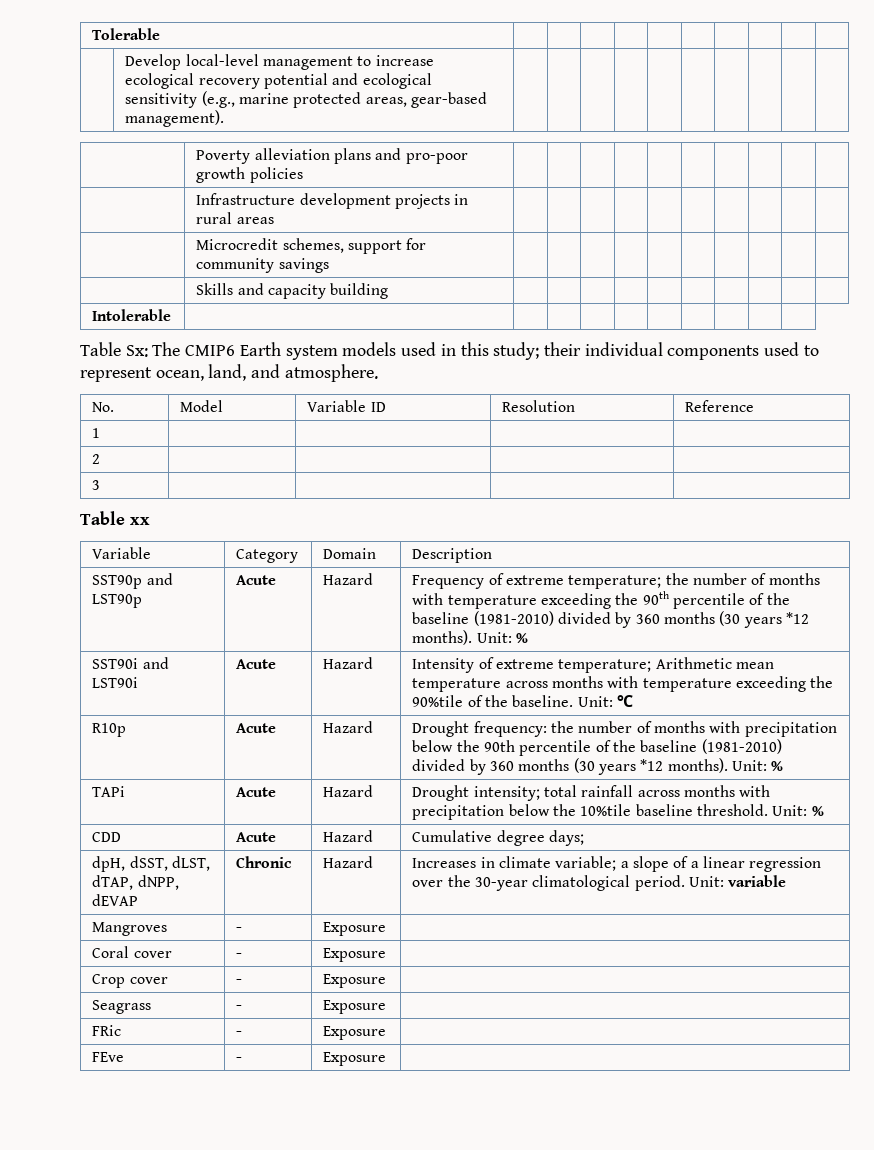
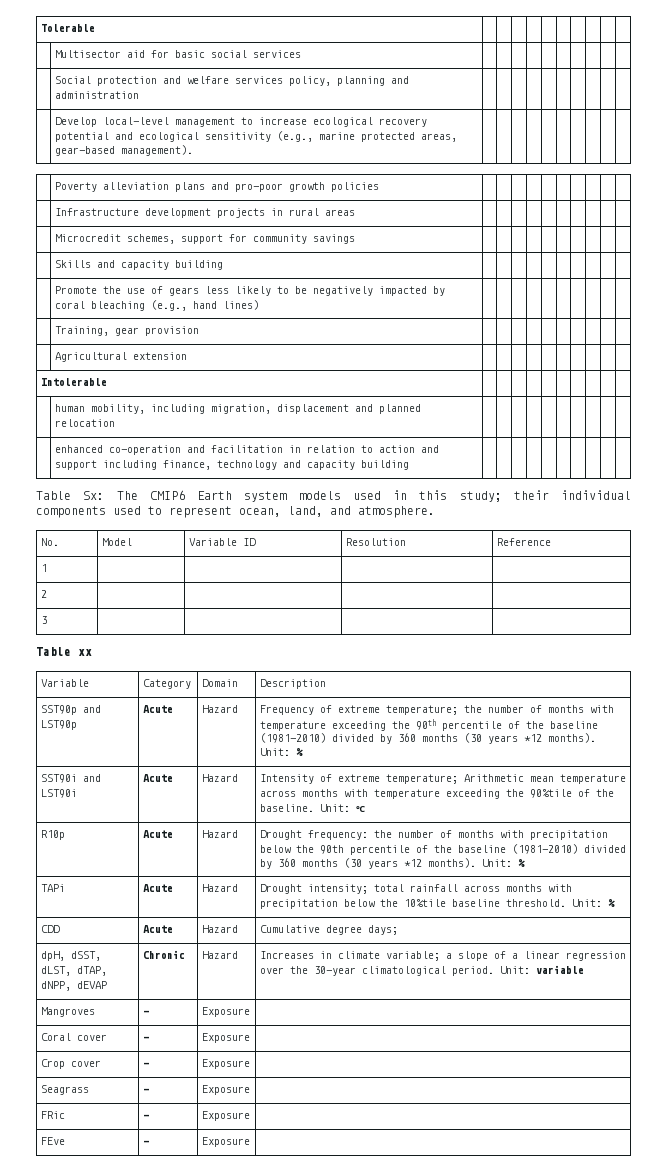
(161, 34) none -> [54,50,301,58] [54,76,409,86] [54,91,139,99] // | Multisector aid for basic social services | | | | | | | | | | // | Social protection and welfare services policy, planning and administration | | | | | | | | | |
[92,309,172,321] Intolerable -> [54,286,445,296] [54,300,259,311] [54,326,199,336] [54,352,187,362] [40,378,107,386] [54,404,421,414] [54,419,115,427] [54,445,439,455] [54,460,409,470] | Promote the use of gears less likely to be negatively impacted by coral bleaching (e.g., hand lines) | | | | | | | | | | // | Training, gear provision | | | | | | | | | | // | Agricultural extension | | | | | | | | | | // Intolerable | | | | | | | | | | // | human mobility, including migration, displacement and planned relocation | | | | | | | | | | // | enhanced co-operation and facilitation in relation to action and support including finance, technology and capacity building

